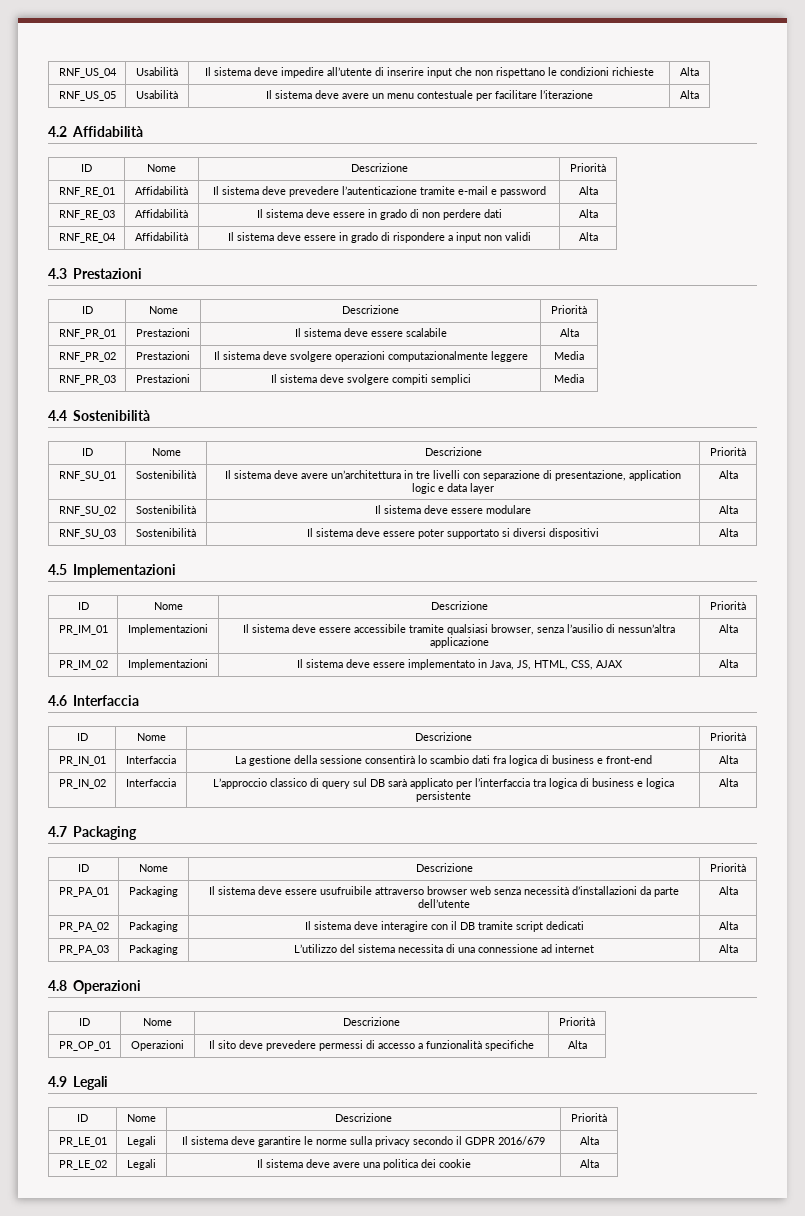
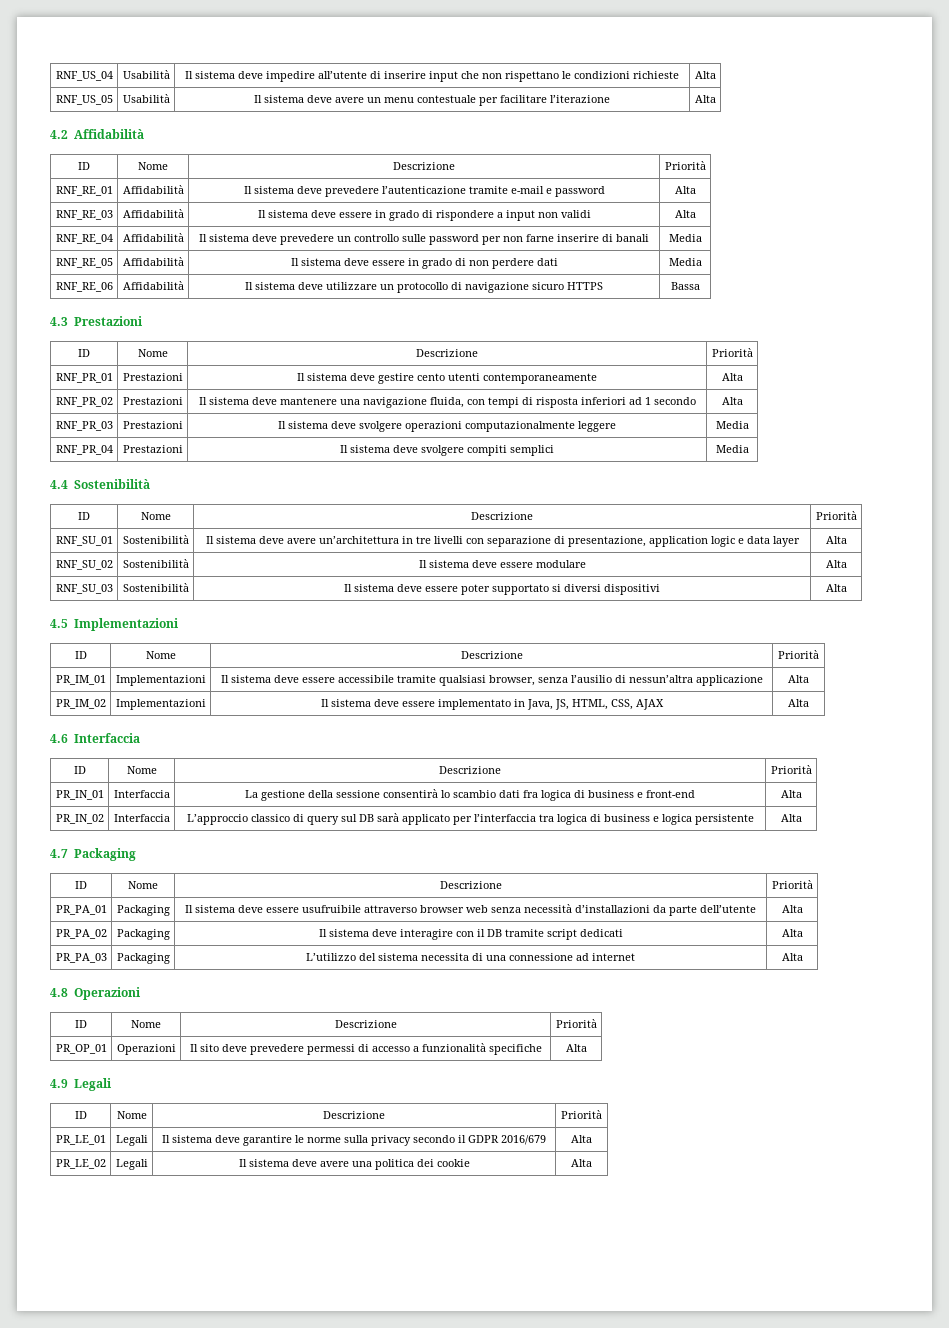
[421,209,502,220] [578,209,598,218] [58,233,116,243] [135,232,188,241] [227,232,531,243] [578,232,598,241] non perdere dati | Alta // RNF_RE_04 | Affidabilità | Il sistema deve essere in grado di rispondere a input non validi | Alta -> [435,210,591,221] [674,210,696,218] [55,234,113,244] [122,233,184,242] [199,234,649,245] [668,234,702,242] [55,258,113,268] [122,257,184,266] [290,258,558,269] [668,258,702,266] [55,282,113,292] [122,281,184,290] [245,282,603,293] [670,282,700,290] rispondere a input non validi | Alta // RNF_RE_04 | Affidabilità | Il sistema deve prevedere un controllo sulle password per non farne inserire di banali | Media // RNF_RE_05 | Affidabilità | Il sistema deve essere in grado di non perdere dati | Media // RNF_RE_06 | Affidabilità | Il sistema deve utilizzare un protocollo di navigazione sicuro HTTPS | Bassa
[370,328,447,337] essere scalabile -> [378,373,597,384] gestire cento utenti contemporaneamente
(190, 355) none -> [198,397,696,408] [721,397,743,405] [55,421,113,431] [122,421,183,429] | Il sistema deve mantenere una navigazione fluida, con tempi di risposta inferiori ad 1 secondo | Alta // RNF_PR_03 | Prestazioni
[58,375,116,385] RNF_PR_03 -> [55,445,113,455] RNF_PR_04

